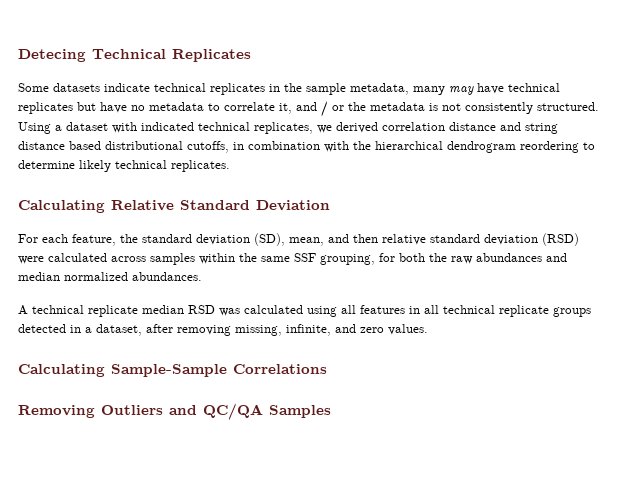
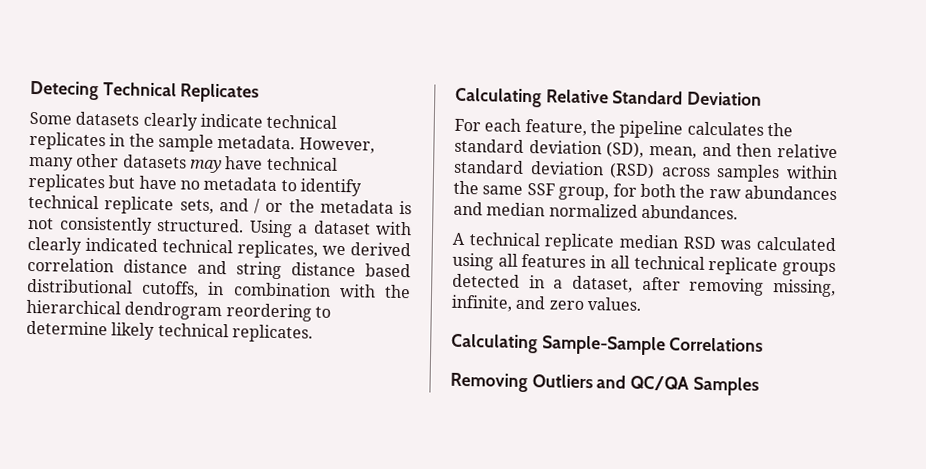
(100, 87) none -> [142,112,198,131] clearly
[350,83,445,95] metadata, many -> [217,135,375,154] [28,153,187,171] metadata. However, many other datasets
[224,102,292,114] correlate it, -> [299,178,362,197] [28,194,214,215] identify technical replicate sets,
(137, 127) none -> [27,236,82,255] clearly
(138, 238) none -> [619,120,793,139] pipeline calculates the
[18,253,107,264] were calculated -> (656, 171) none
[320,254,375,265] grouping, -> [558,186,610,201] group,

